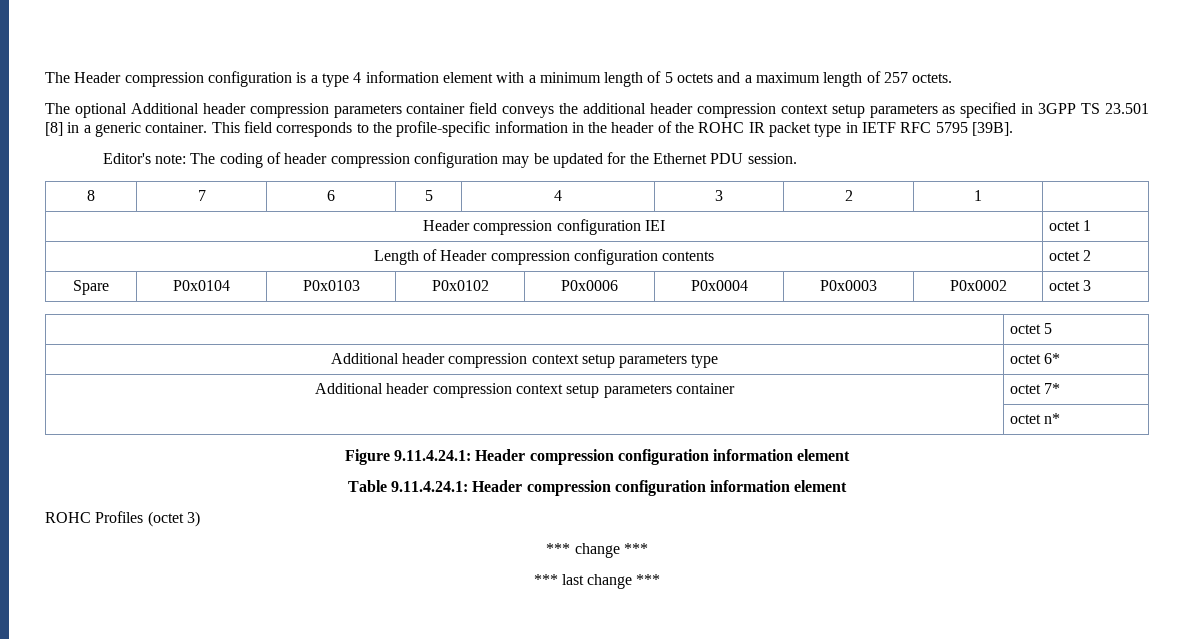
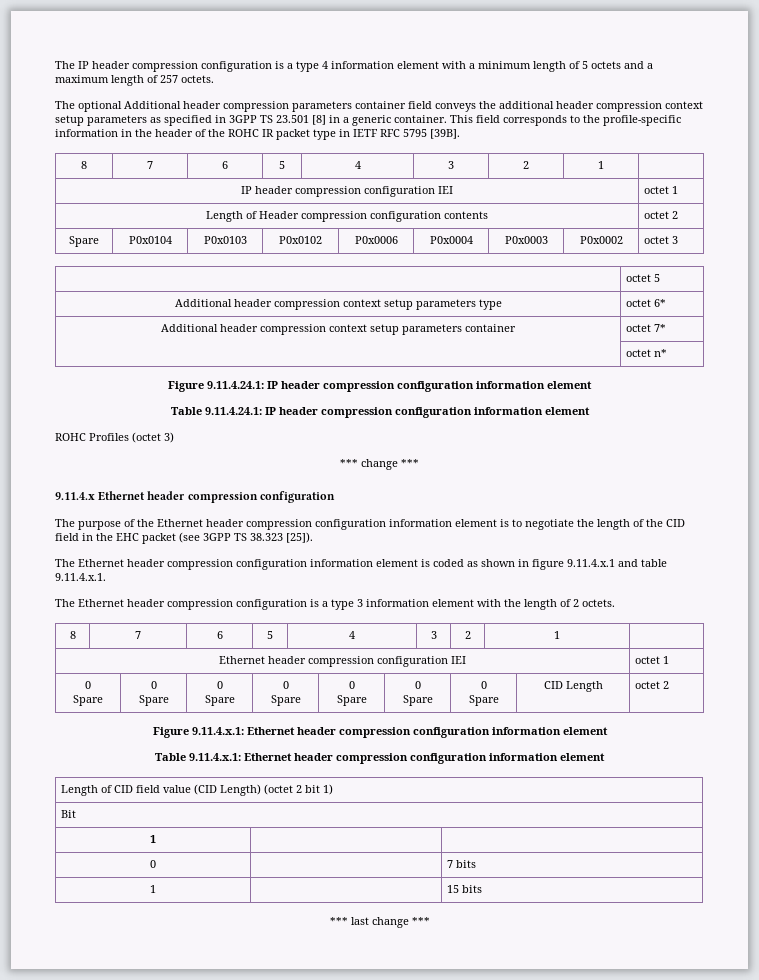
[45,72,122,83] The Header -> [55,61,130,69] The IP header
[102,152,797,168] [87,190,95,201] [197,190,206,201] [327,190,335,201] [424,190,433,201] [554,190,562,201] [715,190,723,201] [844,190,853,201] [974,190,982,201] [423,220,471,231] // Editor's note: The coding of header compression configuration may be updated for the Ethernet PDU session. // 8 | 7 | 6 | 5 | 4 | 3 | 2 | 1 | // Header -> [81,161,87,169] [147,161,153,169] [222,161,228,169] [279,161,285,169] [354,161,361,169] [448,161,455,169] [523,161,529,169] [598,161,604,169] [240,186,293,194] // 8 | 7 | 6 | 5 | 4 | 3 | 2 | 1 | // IP header
[475,449,526,461] Header -> [267,381,320,389] IP header
[472,480,523,492] Header -> [264,407,318,415] IP header
(648, 548) none -> [55,491,335,503] [55,519,685,530] [55,532,313,544] [55,559,667,570] [55,573,106,581] [55,599,615,610] [69,631,76,639] [135,631,141,639] [216,631,223,639] [267,631,273,639] [349,631,356,639] [430,631,437,639] [464,631,471,639] [554,631,560,639] [218,656,466,667] [634,656,669,664] [85,681,91,689] [73,695,103,706] [150,681,157,689] [138,695,169,706] [216,681,223,689] [204,695,235,706] [282,681,289,689] [270,695,301,706] [348,681,355,689] [336,695,367,706] [414,681,421,689] [402,695,433,706] [480,681,487,689] [468,695,499,706] [543,681,603,692] [634,681,669,689] [152,727,608,738] [155,753,605,764] [60,784,333,796] [60,810,76,818] [150,835,156,843] [150,860,156,868] [446,860,476,868] [150,885,156,893] [446,885,482,893] // 9.11.4.x Ethernet header compression configuration // The purpose of the Ethernet header compression configuration information element is to negotiate the length of the CID field in the EHC packet (see 3GPP TS 38.323 [25]). // The Ethernet header compression configuration information element is coded as shown in figure 9.11.4.x.1 and table 9.11.4.x.1. // The Ethernet header compression configuration is a type 3 information element with the length of 2 octets. // 8 | 7 | 6 | 5 | 4 | 3 | 2 | 1 | // Ethernet header compression configuration IEI | octet 1 // 0 // Spare | 0 // Spare | 0 // Spare | 0 // Spare | 0 // Spare | 0 // Spare | 0 // Spare | CID Length | octet 2 // Figure 9.11.4.x.1: Ethernet header compression configuration information element // Table 9.11.4.x.1: Ethernet header compression configuration information element // Length of CID field value (CID Length) (octet 2 bit 1) // Bit // 1 | | // 0 | | 7 bits // 1 | | 15 bits

